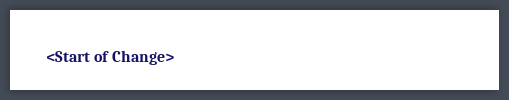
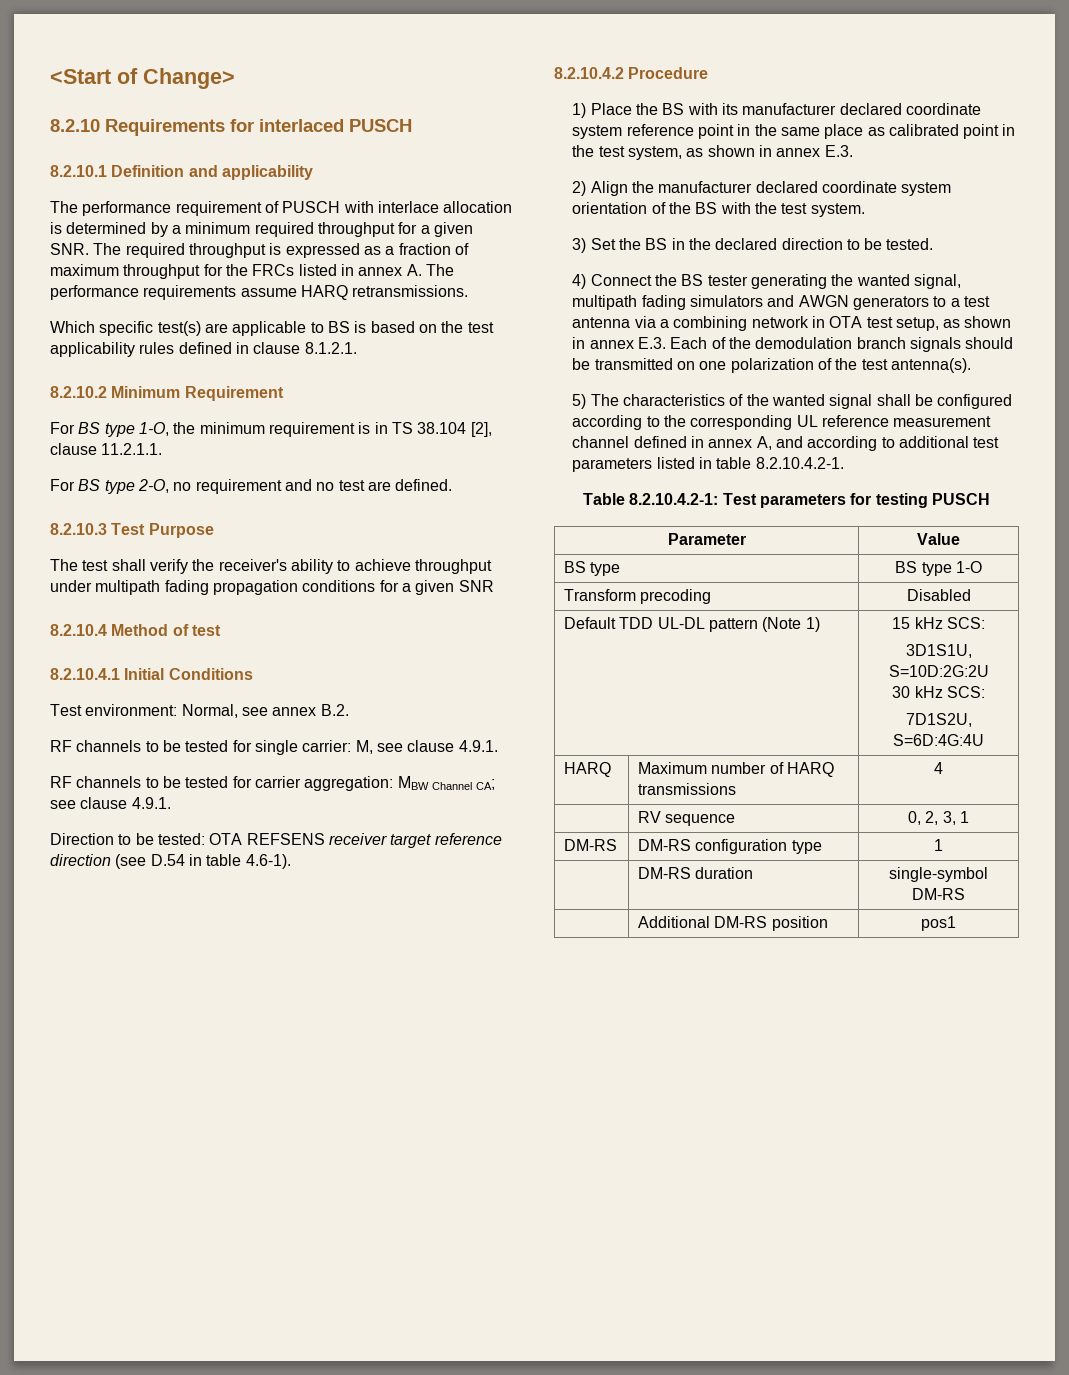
(174, 57) none -> [50,119,412,136] [50,165,313,180] [50,201,513,216] [50,222,473,237] [50,243,469,258] [50,264,454,279] [50,285,469,300] [50,321,494,336] [50,342,357,357] [50,386,284,401] [50,422,492,437] [50,443,163,455] [50,479,453,494] [50,523,214,538] [50,559,492,574] [50,580,494,595] [50,624,221,636] [50,668,253,680] [50,704,349,718] [50,740,498,755] [50,776,496,791] [50,797,171,809] [50,833,502,848] [50,854,291,869] [554,67,709,79] [572,103,981,118] [572,124,1016,139] [572,145,853,160] [572,181,952,196] [572,202,865,217] [572,238,934,253] [572,274,961,289] [572,295,990,310] [572,316,1012,331] [572,337,1014,352] [572,358,971,373] [572,394,1013,409] [572,415,992,430] [572,436,1000,451] [572,457,844,472] [583,493,990,508] [667,533,746,545] [917,533,960,545] [564,561,621,576] [895,561,982,576] [564,589,712,604] [906,589,971,601] [564,617,820,632] [892,617,985,629] [905,644,972,658] [888,665,989,677] [892,686,985,698] [905,713,972,727] [893,734,984,746] [564,762,612,777] [638,762,834,777] [638,783,737,795] [934,762,943,774] [638,811,736,826] [908,811,969,825] [564,839,618,851] [638,839,822,854] [934,839,943,851] [638,867,754,879] [889,867,988,882] [912,888,965,900] [638,916,828,931] [921,916,956,931] // 8.2.10 Requirements for interlaced PUSCH // 8.2.10.1 Definition and applicability // The performance requirement of PUSCH with interlace allocation is determined by a minimum required throughput for a given SNR. The required throughput is expressed as a fraction of maximum throughput for the FRCs listed in annex A. The performance requirements assume HARQ retransmissions. // Which specific test(s) are applicable to BS is based on the test applicability rules defined in clause 8.1.2.1. // 8.2.10.2 Minimum Requirement // For BS type 1-O, the minimum requirement is in TS 38.104 [2], clause 11.2.1.1. // For BS type 2-O, no requirement and no test are defined. // 8.2.10.3 Test Purpose // The test shall verify the receiver's ability to achieve throughput under multipath fading propagation conditions for a given SNR // 8.2.10.4 Method of test // 8.2.10.4.1 Initial Conditions // Test environment: Normal, see annex B.2. // RF channels to be tested for single carrier: M, see clause 4.9.1. // RF channels to be tested for carrier aggregation: MBW Channel CA; see clause 4.9.1. // Direction to be tested: OTA REFSENS receiver target reference direction (see D.54 in table 4.6-1). // 8.2.10.4.2 Procedure // 1) Place the BS with its manufacturer declared coordinate system reference point in the same place as calibrated point in the test system, as shown in annex E.3. // 2) Align the manufacturer declared coordinate system orientation of the BS with the test system. // 3) Set the BS in the declared direction to be tested. // 4) Connect the BS tester generating the wanted signal, multipath fading simulators and AWGN generators to a test antenna via a combining network in OTA test setup, as shown in annex E.3. Each of the demodulation branch signals should be transmitted on one polarization of the test antenna(s). // 5) The characteristics of the wanted signal shall be configured according to the corresponding UL reference measurement channel defined in annex A, and according to additional test parameters listed in table 8.2.10.4.2-1. // Table 8.2.10.4.2-1: Test parameters for testing PUSCH // Parameter | Value // BS type | BS type 1-O // Transform precoding | Disabled // Default TDD UL-DL pattern (Note 1) | 15 kHz SCS: // 3D1S1U, S=10D:2G:2U // 30 kHz SCS: // 7D1S2U, S=6D:4G:4U // HARQ | Maximum number of HARQ transmissions | 4 // | RV sequence | 0, 2, 3, 1 // DM-RS | DM-RS configuration type | 1 // | DM-RS duration | single-symbol DM-RS // | Additional DM-RS position | pos1

